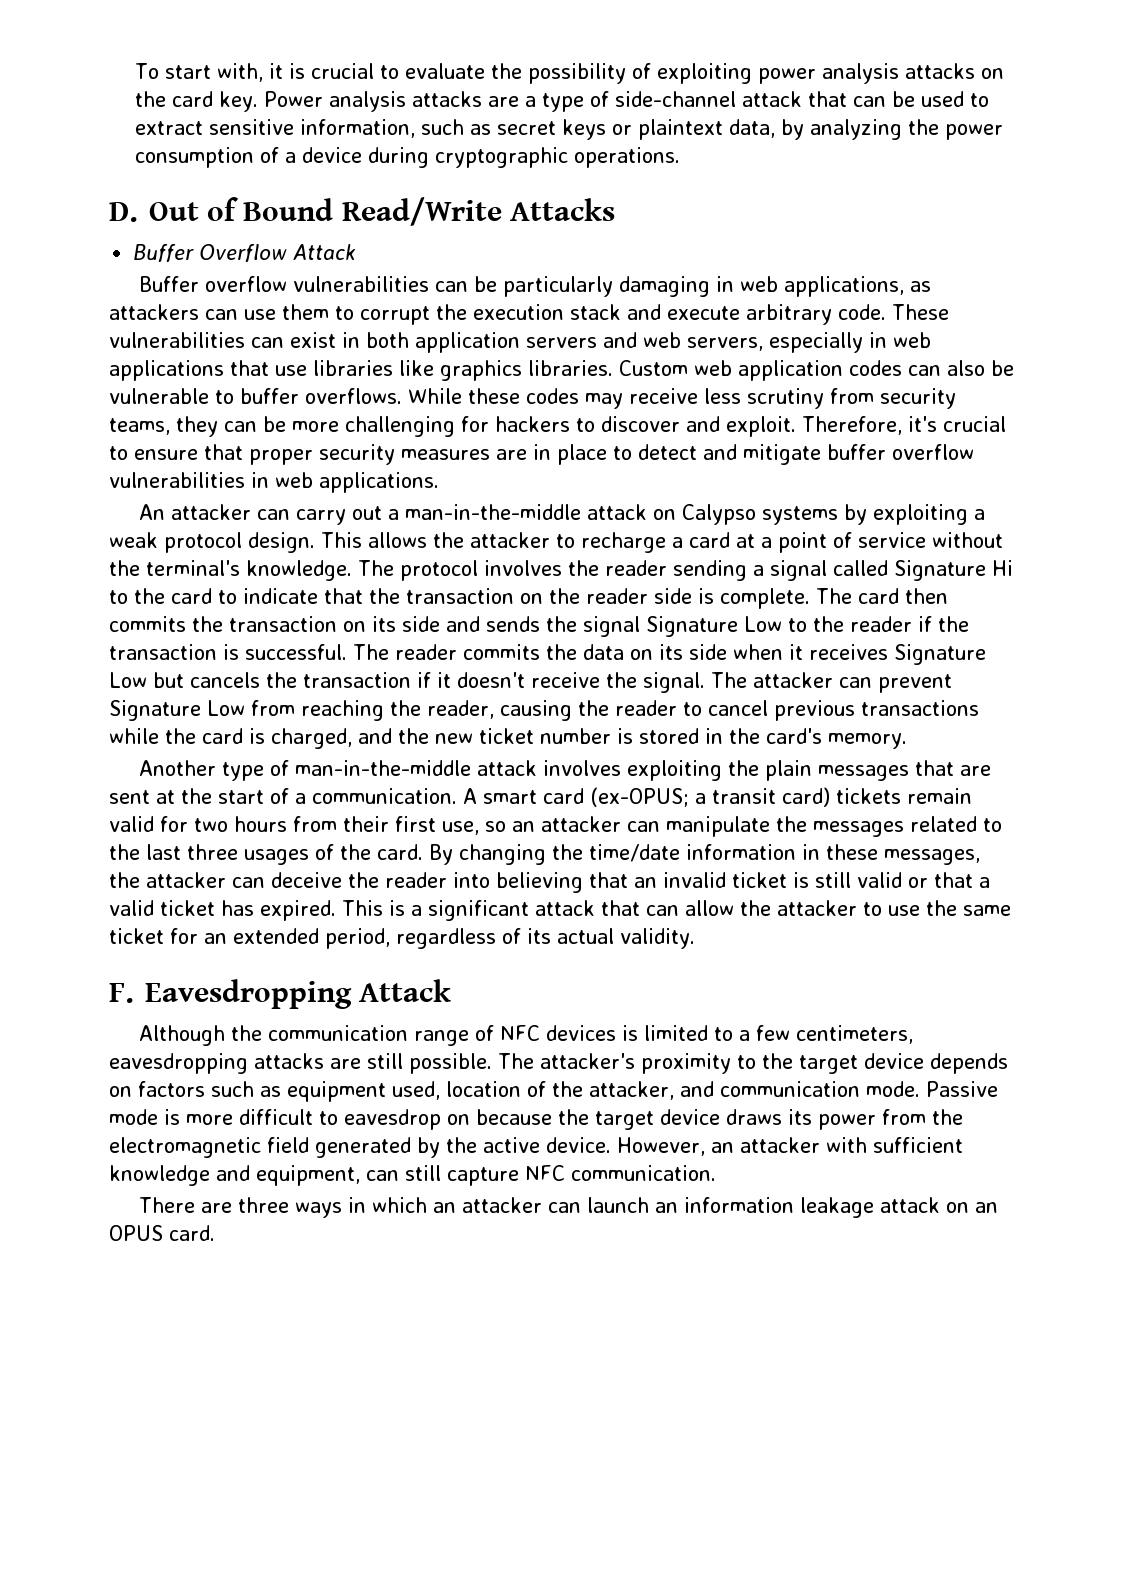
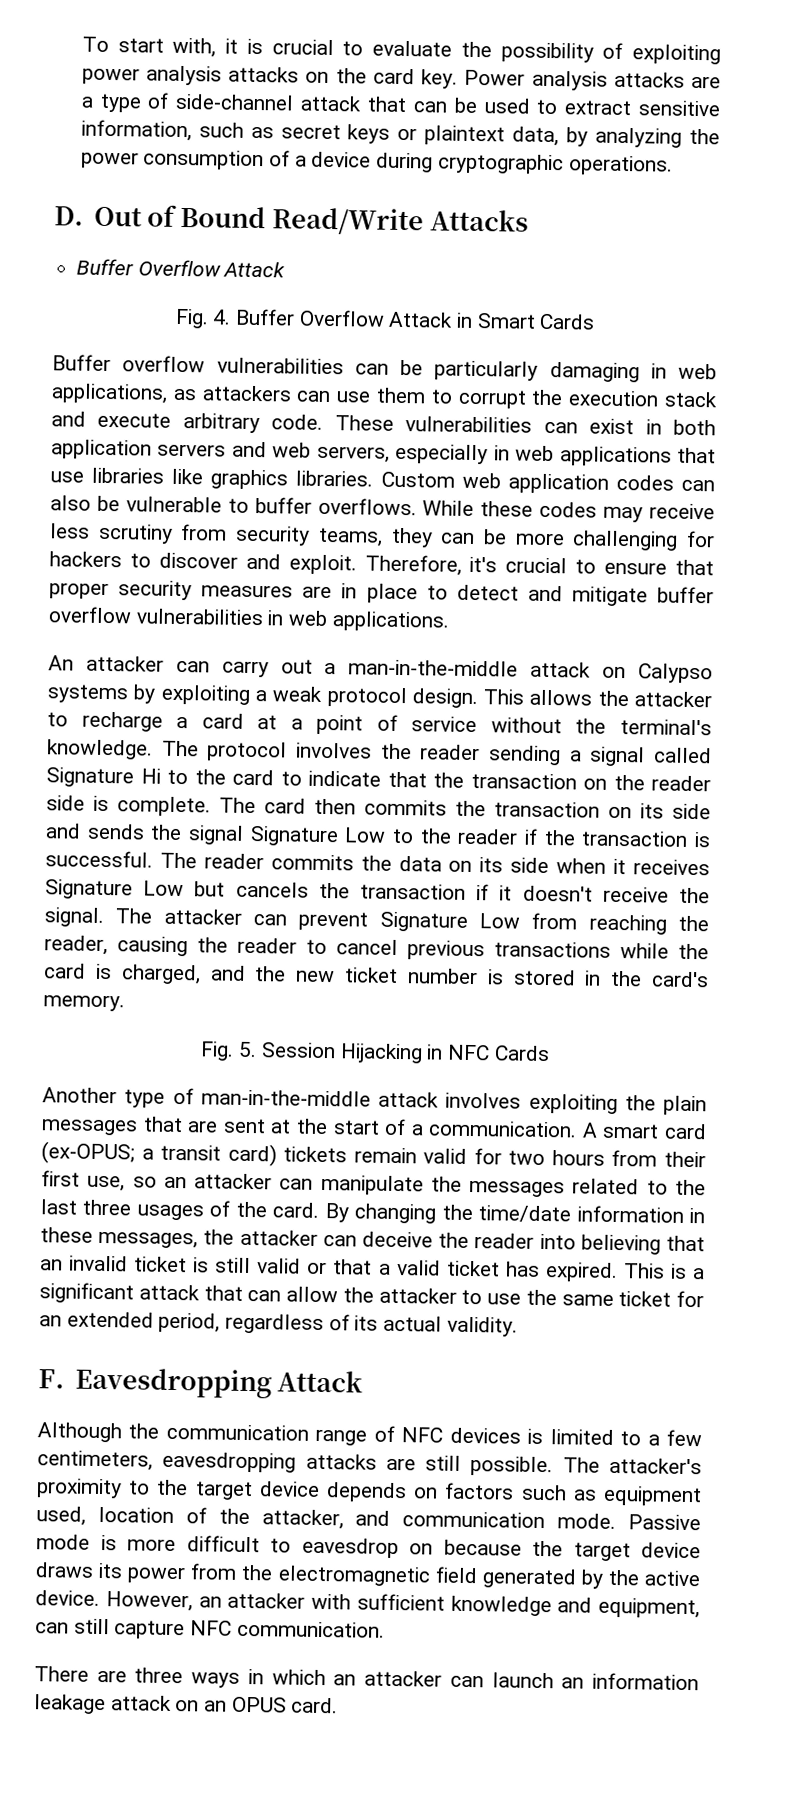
(357, 252) none -> [174,308,596,330] // Fig. 4. Buffer Overflow Attack in Smart Cards
(907, 741) none -> [200,1041,550,1064] // Fig. 5. Session Hijacking in NFC Cards

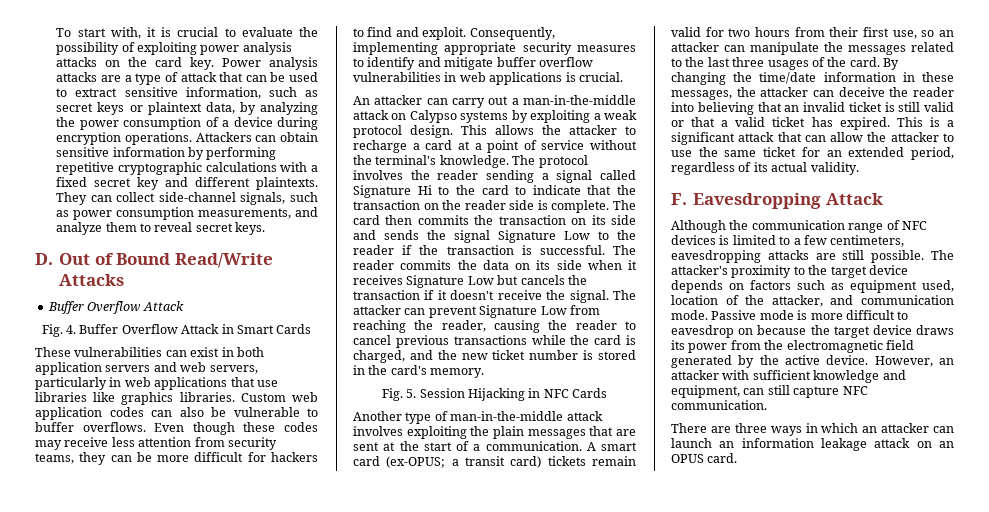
[175,93,295,111] side-channel -> (178, 77) none
[437,153,673,176] cryptographic operations. -> [56,132,319,145] [56,147,277,160] [56,162,319,175] [56,177,318,190] [56,192,318,205] [56,207,319,220] [56,222,266,235] encryption operations. Attackers can obtain sensitive information by performing repetitive cryptographic calculations with a fixed secret key and different plaintexts. They can collect side-channel signals, such as power consumption measurements, and analyze them to reveal secret keys.
[52,354,717,383] [51,383,718,409] [51,411,324,434] Buffer overflow vulnerabilities can be particularly damaging in web applications, as attackers can use them to corrupt the execution stack and execute arbitrary code. -> (312, 329) none
[395,443,489,465] especially -> [35,377,107,390] particularly
[422,500,475,516] While -> [154,422,235,435] Even though
[97,523,173,544] scrutiny -> [138,437,192,447] attention
[572,530,679,551] challenging -> [194,452,244,462] difficult
[158,552,238,569] discover -> [367,27,393,37] find
[364,554,714,576] [49,580,519,604] Therefore, it's crucial to ensure that proper security measures are in place to detect -> [469,27,555,40] [353,42,636,55] [353,57,416,70] Consequently, implementing appropriate security measures to identify
[331,611,450,632] applications. -> [489,72,623,85] applications is crucial.

